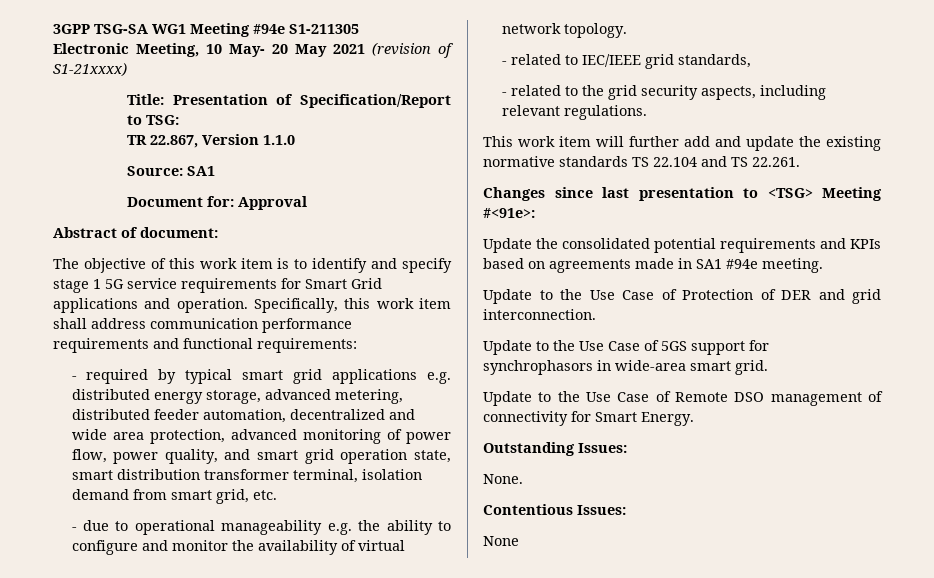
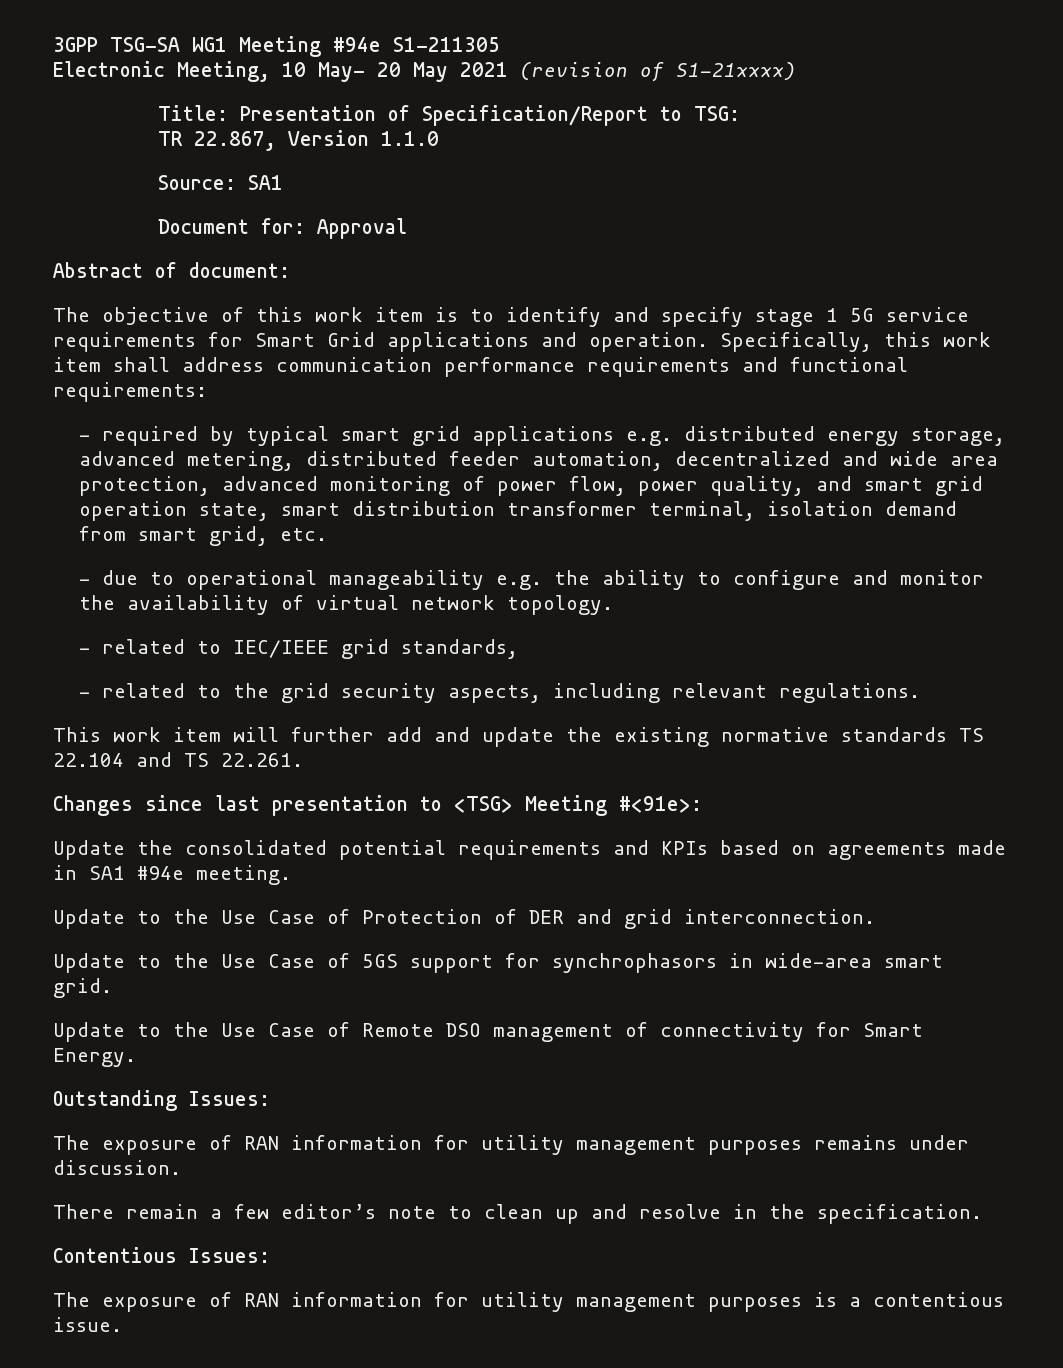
[483,474,523,484] [483,504,626,515] [483,536,519,546] None. // Contentious Issues: // None -> [53,1135,969,1155] [53,1160,181,1175] [53,1204,982,1224] [53,1247,270,1263] [53,1292,1004,1312] [53,1317,122,1332] The exposure of RAN information for utility management purposes remains under discussion. // There remain a few editor’s note to clean up and resolve in the specification. // Contentious Issues: // The exposure of RAN information for utility management purposes is a contentious issue.

